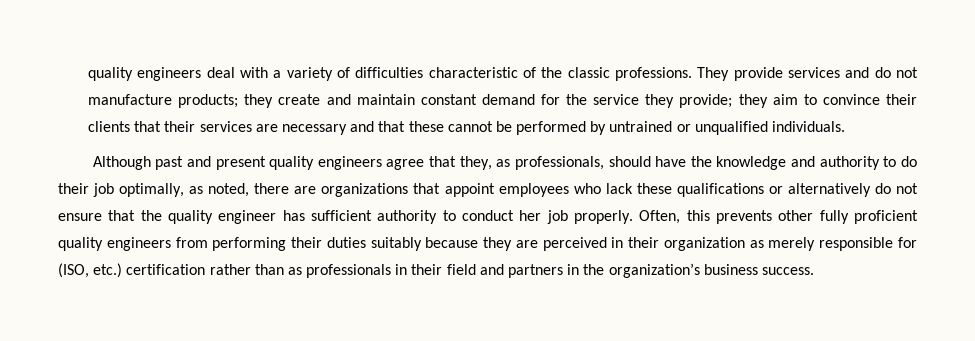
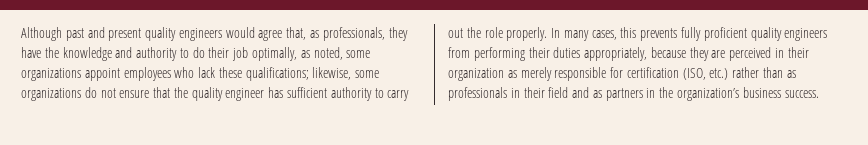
[88,67,918,81] [88,94,917,108] [88,121,845,135] quality engineers deal with a variety of difficulties characteristic of the classic professions. They provide services and do not manufacture products; they create and maintain constant demand for the service they provide; they aim to convince their clients that their services are necessary and that these cannot be performed by untrained or unqualified individuals. // -> (21, 34) none
[386,156,492,170] agree that they, -> [225,27,307,41] would agree that,
[608,156,651,167] should -> [388,27,408,41] they
[254,183,441,197] there are organizations that -> [346,50,371,58] [21,68,81,81] some organizations
[676,183,871,197] qualifications or alternatively -> [245,67,380,81] [21,88,81,101] qualifications; likewise, some organizations
[461,210,681,224] conduct her job properly. Often, -> [387,90,410,101] [448,27,617,41] carry out the role properly. In many cases,
[778,210,814,221] other -> (678, 34) none
[370,237,422,251] suitably -> [584,47,648,61] appropriately,
(917, 242) none -> [626,67,679,78] certification
[126,264,206,275] certification -> (729, 74) none
(504, 269) none -> [592,90,602,98] as

